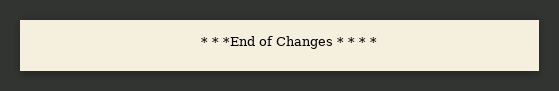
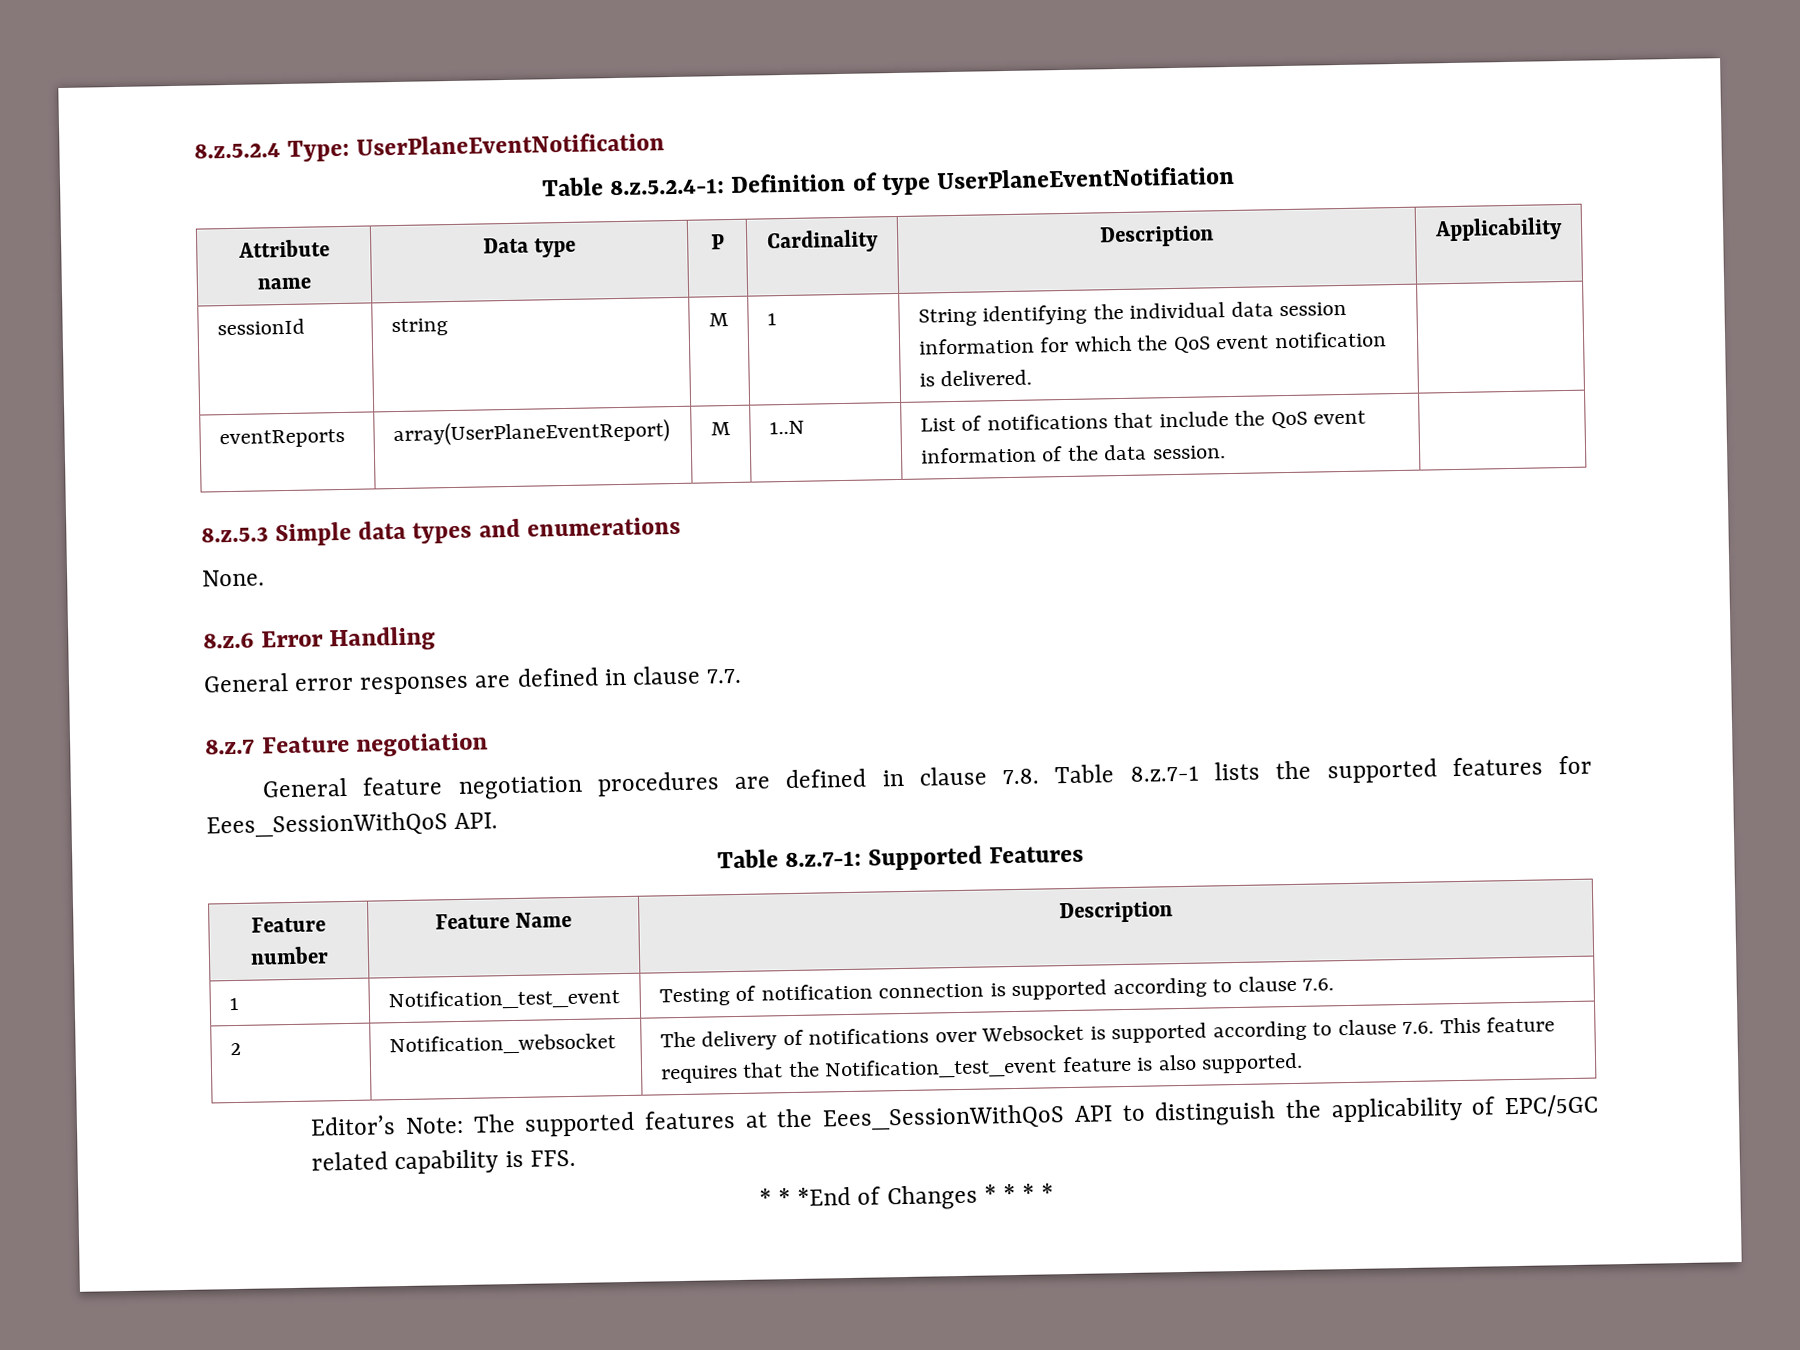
(201, 41) none -> [194,132,666,162] [542,165,1235,197] [237,239,330,258] [257,277,311,290] [482,237,577,258] [710,234,725,250] [767,229,879,254] [1099,225,1214,248] [1434,217,1563,242] [216,318,305,336] [390,318,448,337] [708,313,729,327] [766,313,777,326] [917,301,1348,327] [917,331,1387,355] [918,369,1033,387] [218,428,345,449] [392,419,670,447] [710,422,731,436] [768,420,805,435] [919,410,1367,432] [919,444,1226,464] [201,516,681,547] [202,569,265,587] [203,626,437,652] [203,665,743,695] [205,732,489,757] [262,755,1592,800] [206,811,499,839] [716,845,1085,871] [251,916,326,933] [249,946,329,965] [434,911,573,930] [1059,901,1173,924] [228,997,239,1011] [387,988,620,1011] [658,975,1335,1007] [229,1042,241,1056] [388,1033,616,1056] [659,1016,1556,1051] [659,1052,1304,1084] [310,1094,1599,1137] [311,1149,576,1175] 8.z.5.2.4 Type: UserPlaneEventNotification // Table 8.z.5.2.4-1: Definition of type UserPlaneEventNotifiation // Attribute name | Data type | P | Cardinality | Description | Applicability // sessionId | string | M | 1 | String identifying the individual data session information for which the QoS event notification is delivered. | // eventReports | array(UserPlaneEventReport) | M | 1..N | List of notifications that include the QoS event information of the data session. | // 8.z.5.3 Simple data types and enumerations // None. // 8.z.6 Error Handling // General error responses are defined in clause 7.7. // 8.z.7 Feature negotiation // General feature negotiation procedures are defined in clause 7.8. Table 8.z.7-1 lists the supported features for Eees_SessionWithQoS API. // Table 8.z.7-1: Supported Features // Feature number | Feature Name | Description // 1 | Notification_test_event | Testing of notification connection is supported according to clause 7.6. // 2 | Notification_websocket | The delivery of notifications over Websocket is supported according to clause 7.6. This feature requires that the Notification_test_event feature is also supported. // Editor’s Note: The supported features at the Eees_SessionWithQoS API to distinguish the applicability of EPC/5GC related capability is FFS. //

